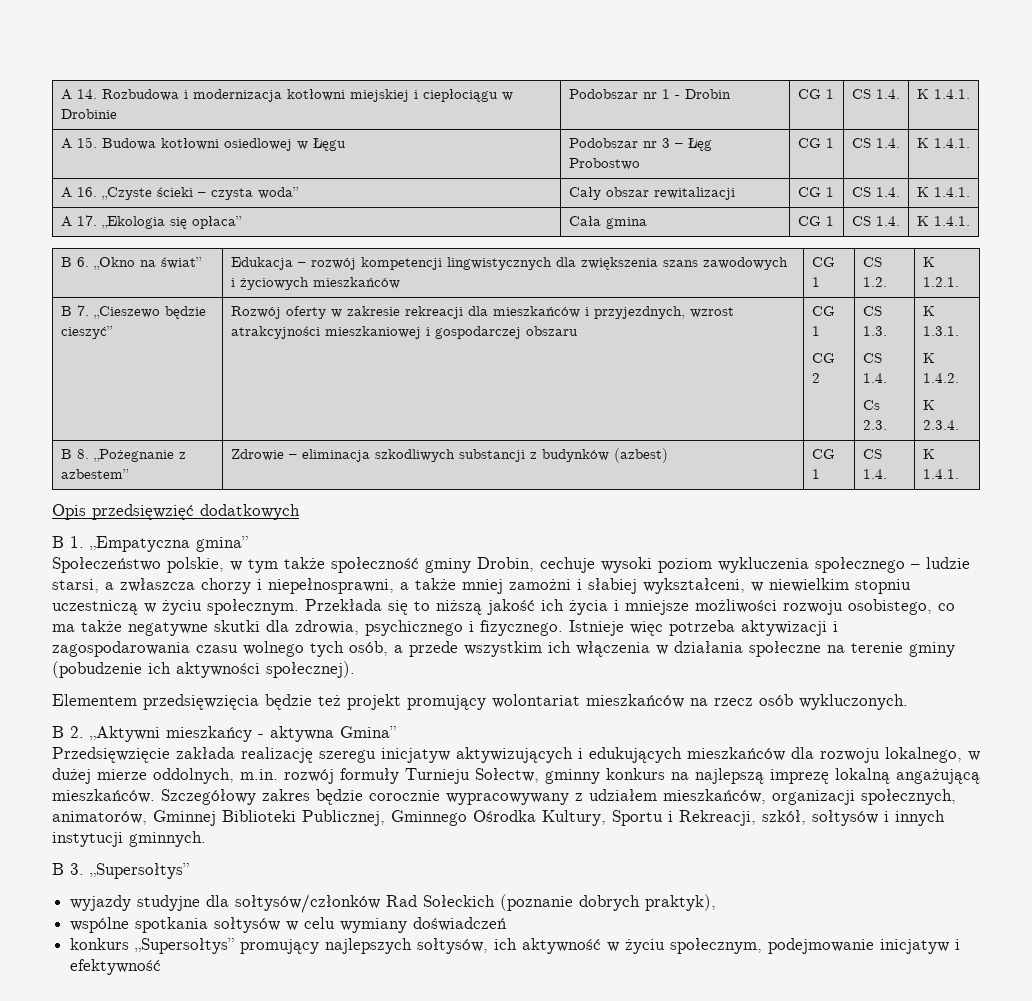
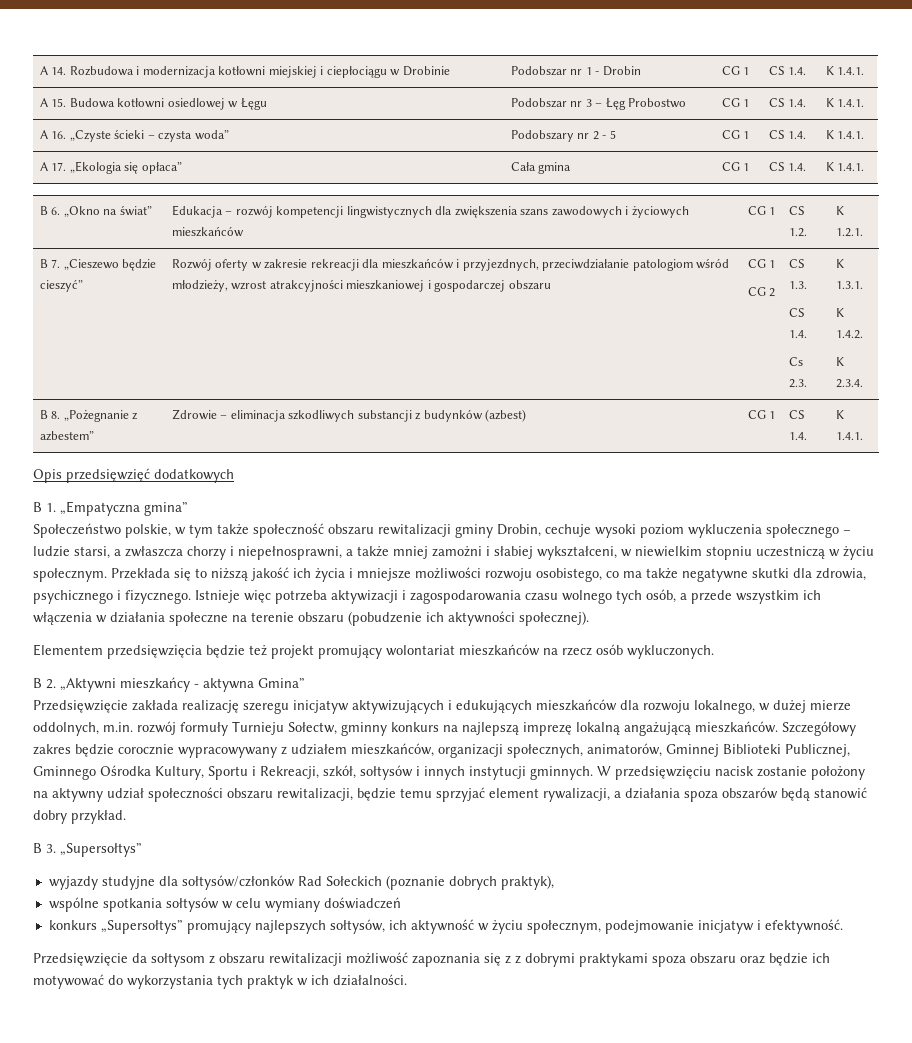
[568,187,735,200] Cały obszar rewitalizacji -> [510,130,616,142] Podobszary nr 2 - 5
(685, 312) none -> [542,258,730,271] [171,280,228,292] przeciwdziałanie patologiom wśród młodzieży,
(419, 565) none -> [328,524,451,537] obszaru rewitalizacji
[909,642,955,657] gminy -> [298,612,344,623] obszaru
(206, 839) none -> [597,766,865,780] [33,787,867,802] [33,810,126,824] W przedsięwzięciu nacisk zostanie położony na aktywny udział społeczności obszaru rewitalizacji, będzie temu sprzyjać element rywalizacji, a działania spoza obszarów będą stanowić dobry przykład.
[70,959,162,975] efektywność -> [764,919,843,934] [33,952,830,967] [33,974,407,989] efektywność. // Przedsięwzięcie da sołtysom z obszaru rewitalizacji możliwość zapoznania się z z dobrymi praktykami spoza obszaru oraz będzie ich motywować do wykorzystania tych praktyk w ich działalności.

